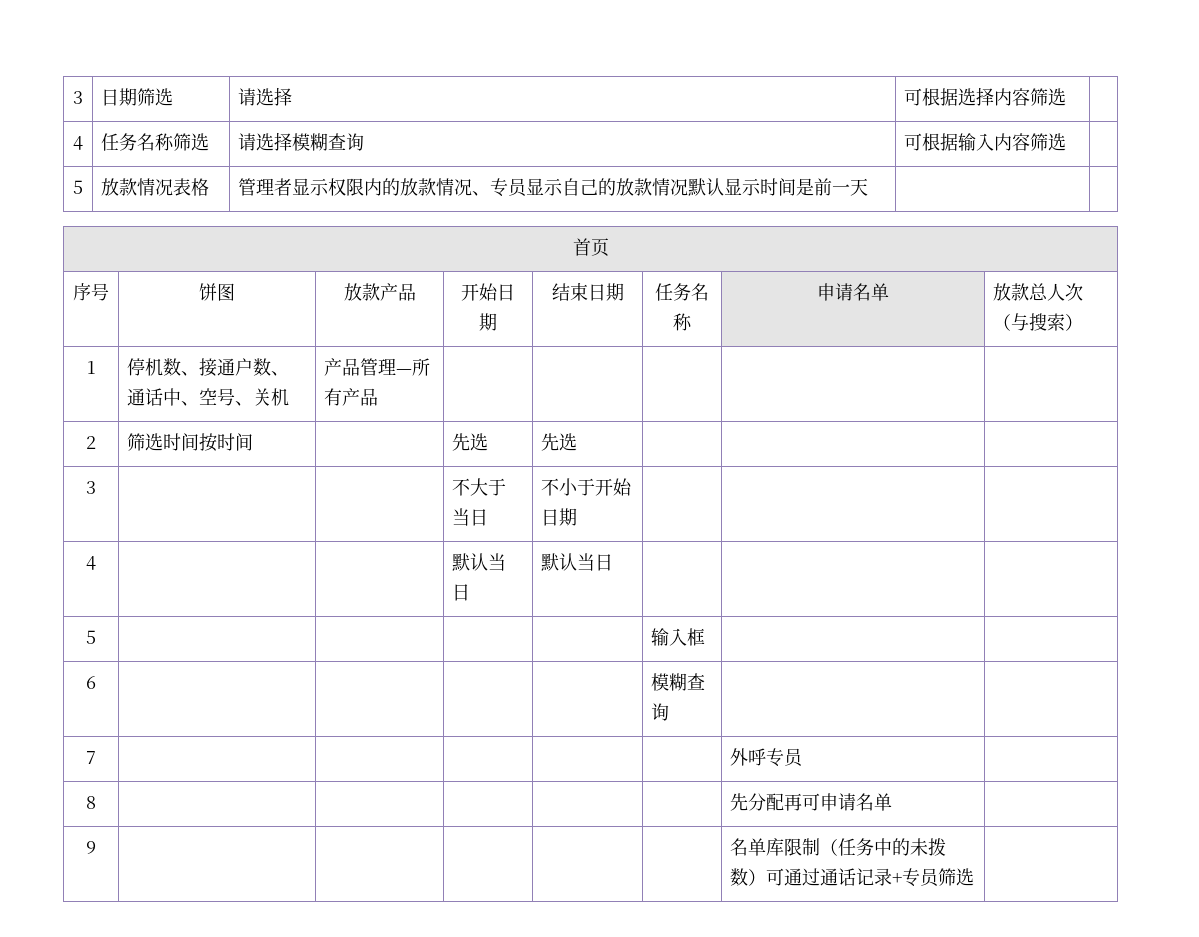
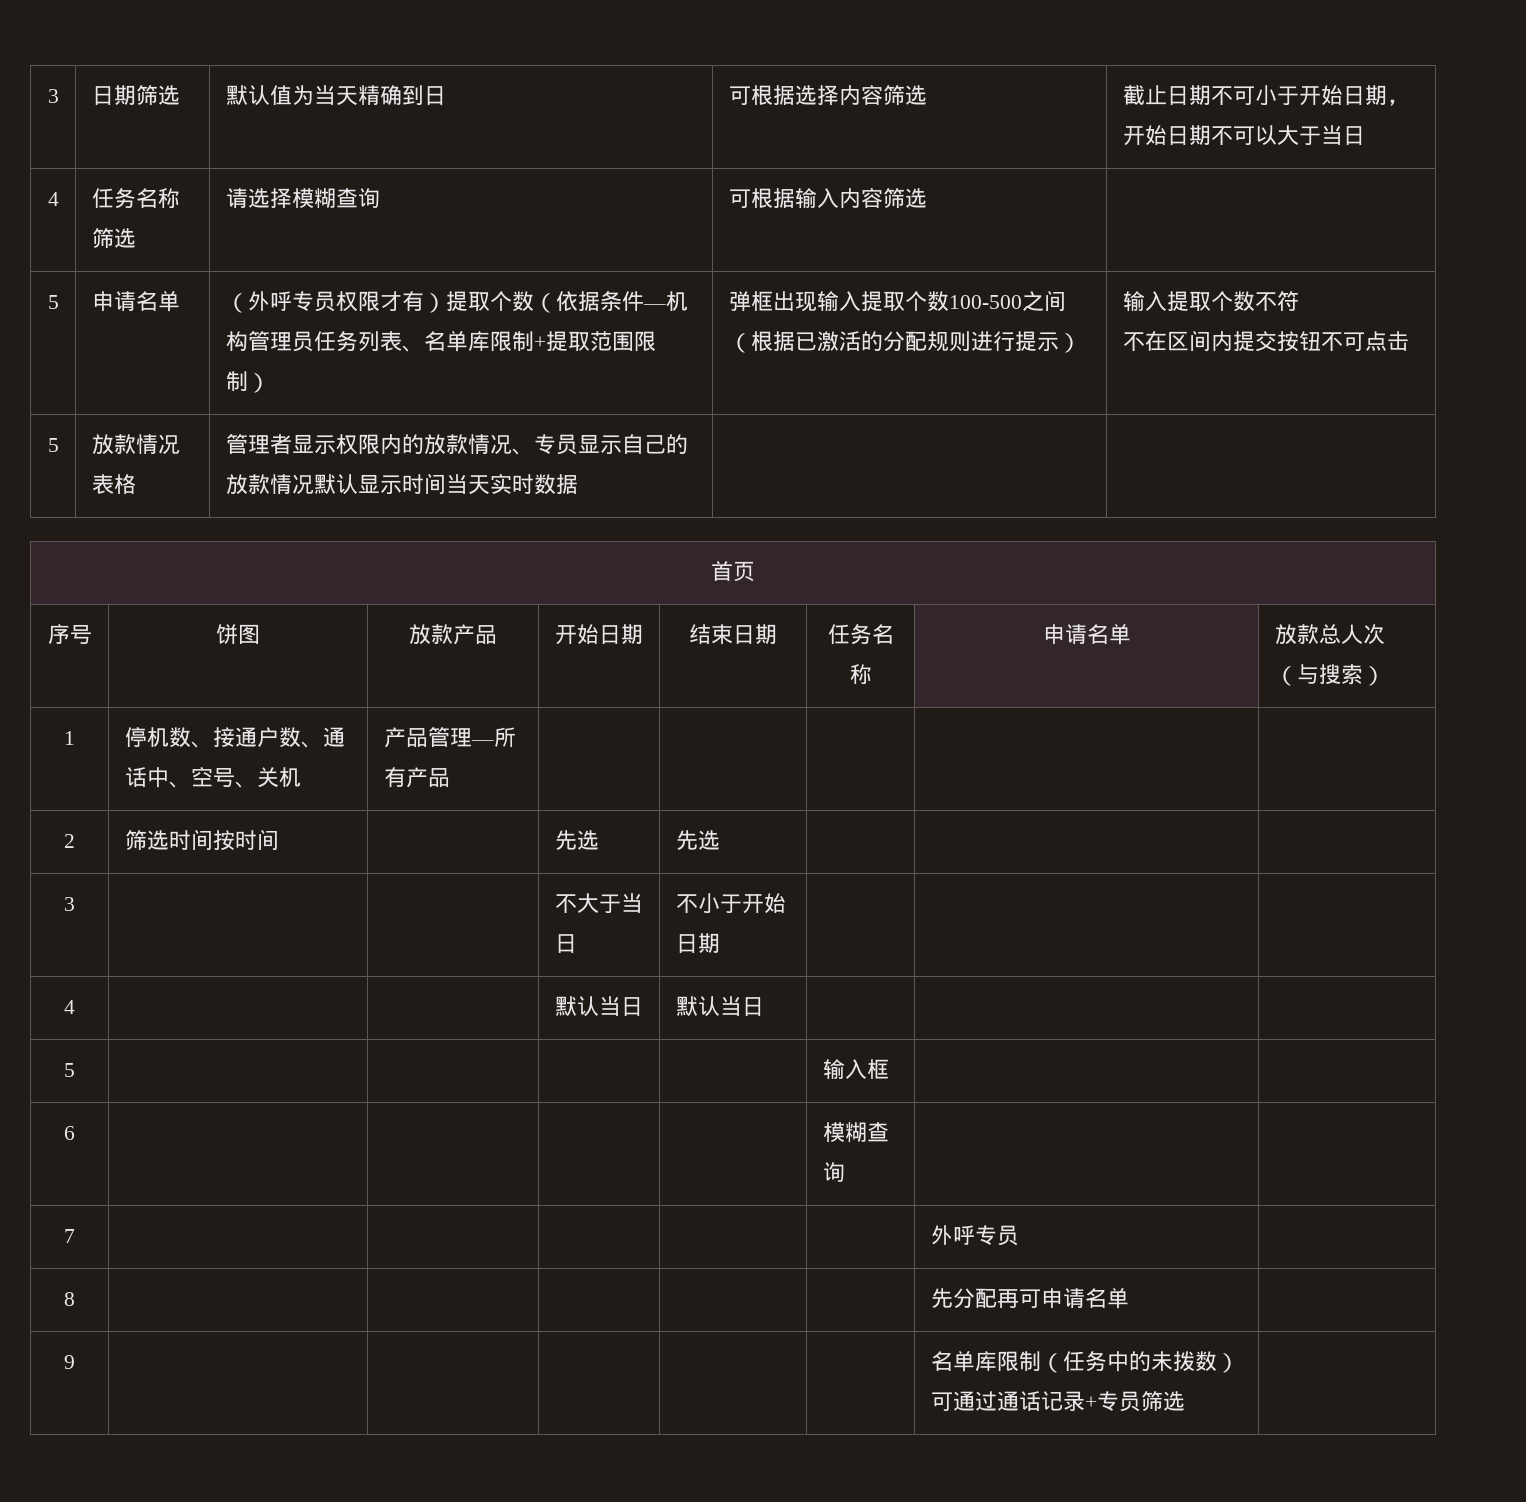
[238,87,293,106] 请选择 -> [225,85,446,106] 默认值为当天精确到日
(1067, 97) none -> [1122,85,1409,106] [1122,125,1365,146] 截止日期不可小于开始日期，开始日期不可以大于当日
(1067, 142) none -> [47,295,59,309] [91,291,180,312] [225,291,688,313] [225,331,656,352] [225,371,270,393] [728,290,1066,312] [728,331,1081,353] [1122,291,1299,312] [1122,330,1409,352] // 5 | 申请名单 | （外呼专员权限才有）提取个数（依据条件—机构管理员任务列表、名单库限制+提取范围限制） | 弹框出现输入提取个数100-500之间（根据已激活的分配规则进行提示） | 输入提取个数不符 // 不在区间内提交按钮不可点击
[796,178,869,196] 是前一天 -> [445,474,578,495] 当天实时数据

